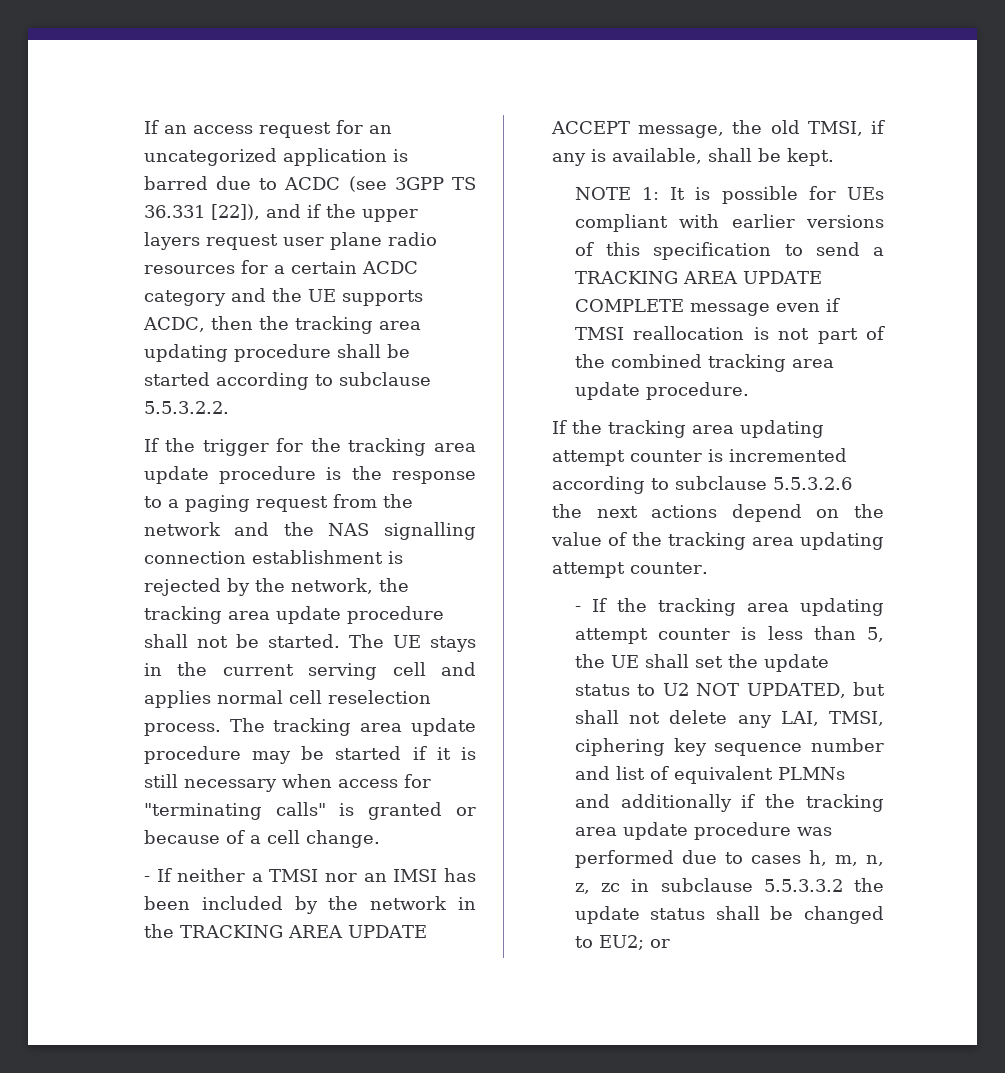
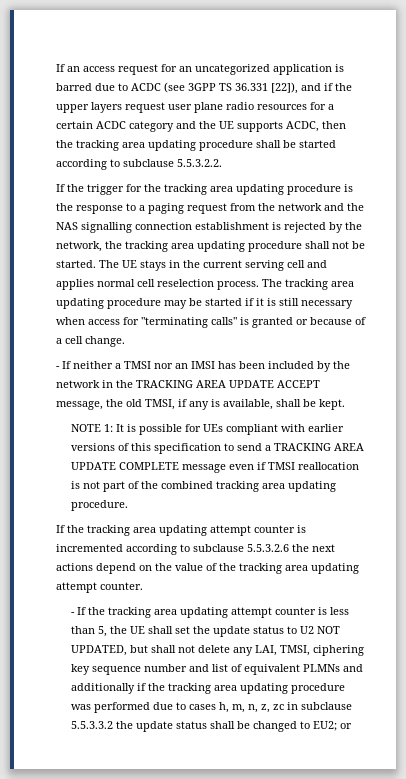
[143,466,209,484] update -> [235,184,284,195] updating
[275,606,341,624] update -> [196,241,245,252] updating
[411,718,476,736] update -> [55,298,104,309] updating
[574,382,640,400] update -> [287,481,336,492] updating
[622,822,688,840] update -> [239,683,288,694] updating

